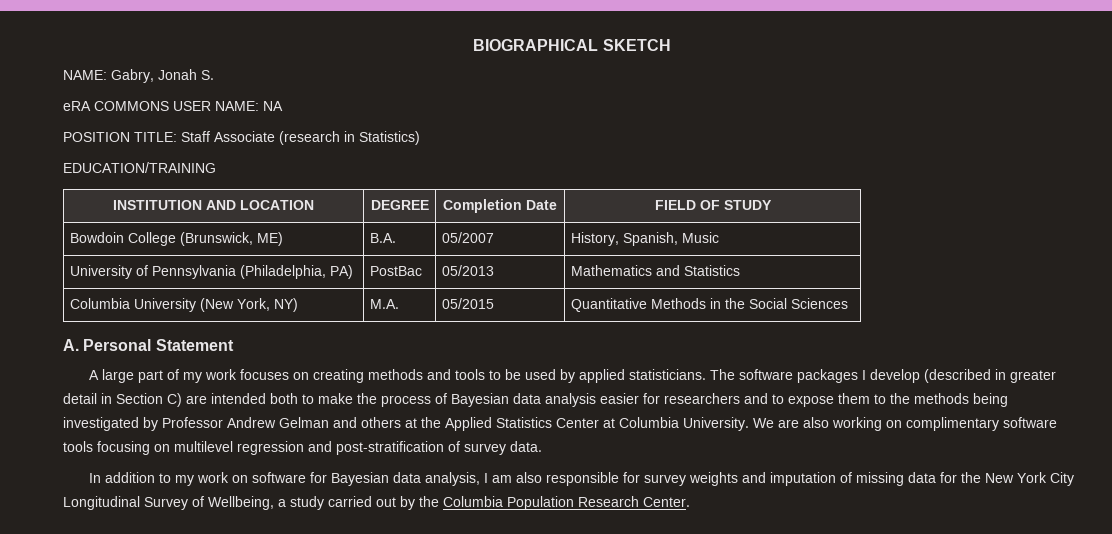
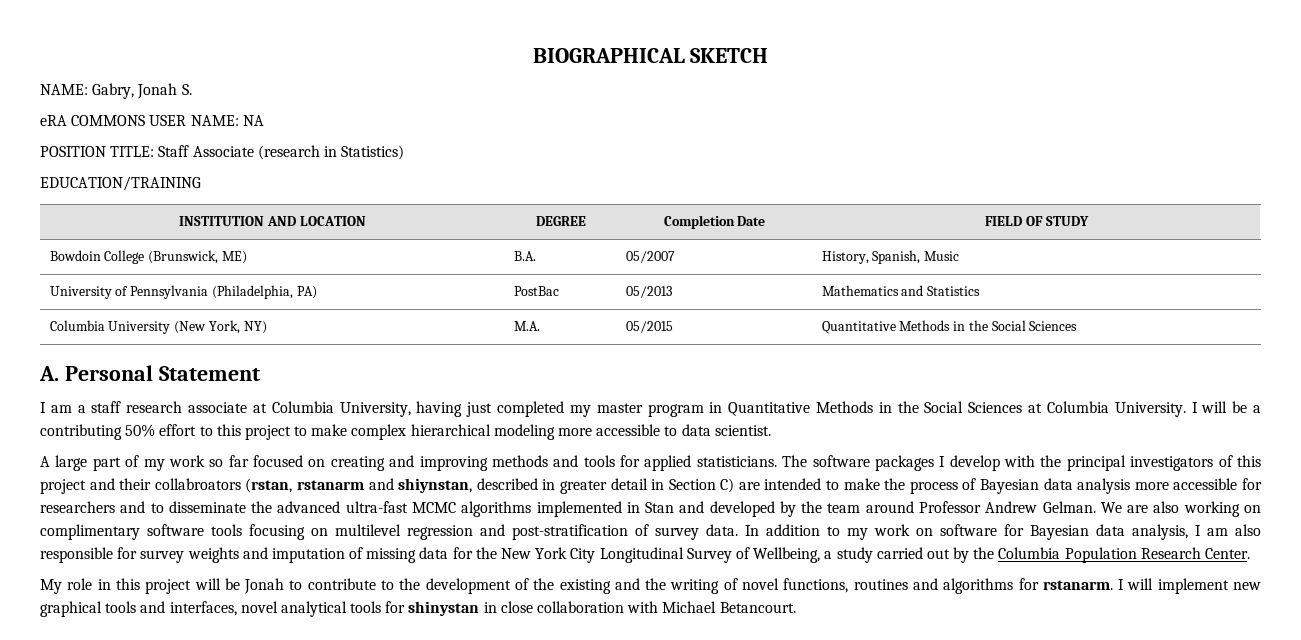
(234, 345) none -> [40,401,1262,417] [40,424,771,440] // I am a staff research associate at Columbia University, having just completed my master program in Quantitative Methods in the Social Sciences at Columbia University. I will be a contributing 50% effort to this project to make complex hierarchical modeling more accessible to data scientist.
[240,369,576,383] focuses on creating methods and tools to be used by -> [209,455,641,471] so far focused on creating and improving methods and tools for
[924,369,992,383] (described -> [1004,455,1261,471] [40,478,538,494] with the principal investigators of this project and their collabroators (rstan, rstanarm and shiynstan, described
[270,393,298,404] both -> (822, 484) none
[600,393,639,404] easier -> [1134,478,1238,490] more accessible
[788,393,1008,407] [63,417,749,431] expose them to the methods being investigated by Professor Andrew Gelman and others at the Applied Statistics Center at Columbia University. -> [168,501,1096,517] disseminate the advanced ultra-fast MCMC algorithms implemented in Stan and developed by the team around Professor Andrew Gelman.
(542, 446) // -> (738, 530) none
(690, 502) none -> [40,578,1261,594] [40,601,796,617] // My role in this project will be Jonah to contribute to the development of the existing and the writing of novel functions, routines and algorithms for rstanarm. I will implement new graphical tools and interfaces, novel analytical tools for shinystan in close collaboration with Michael Betancourt.

